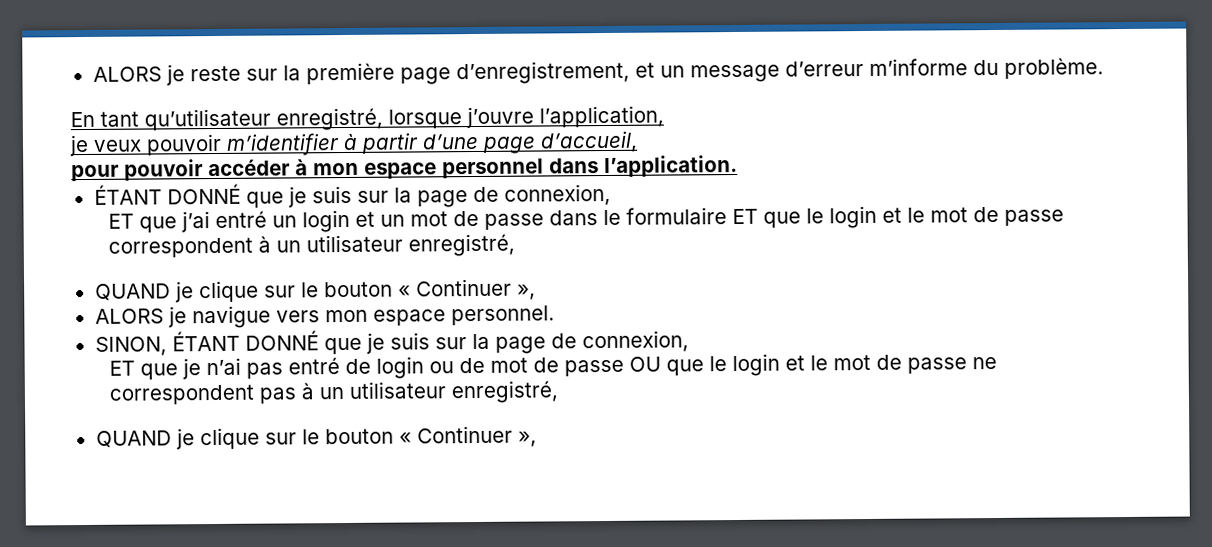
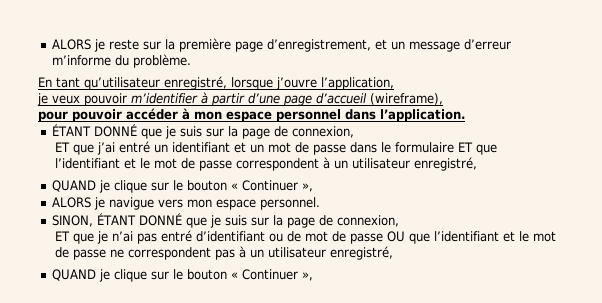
[540,130,638,153] d’accueil, -> [316,93,443,105] d’accueil (wireframe),
[301,209,350,233] login -> [171,142,230,153] identifiant
[805,205,877,229] le login -> [54,158,120,169] l’identifiant
[344,356,424,379] de login -> [195,231,265,242] d’identifiant
[708,353,780,377] le login -> [433,231,499,242] l’identifiant

